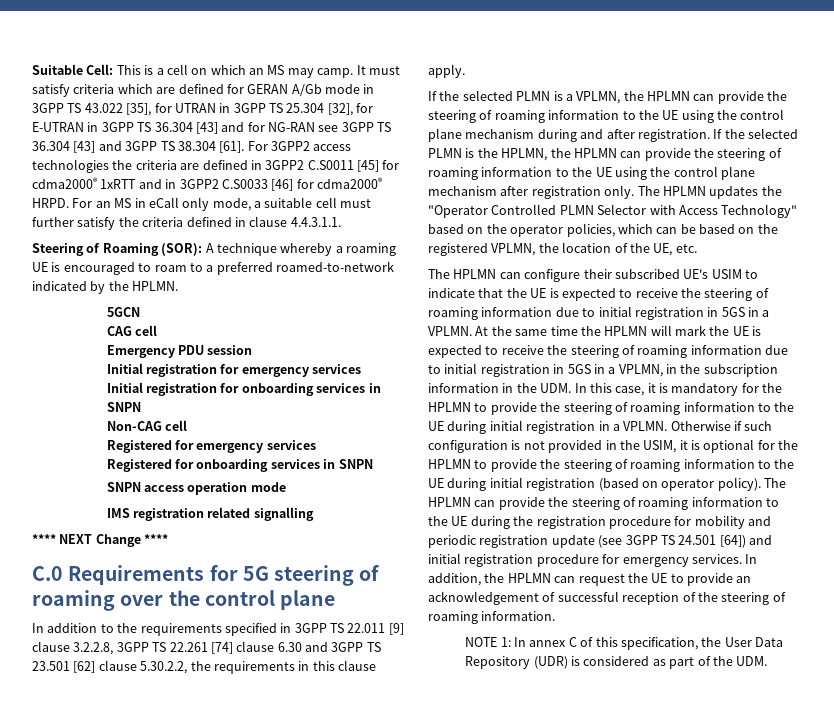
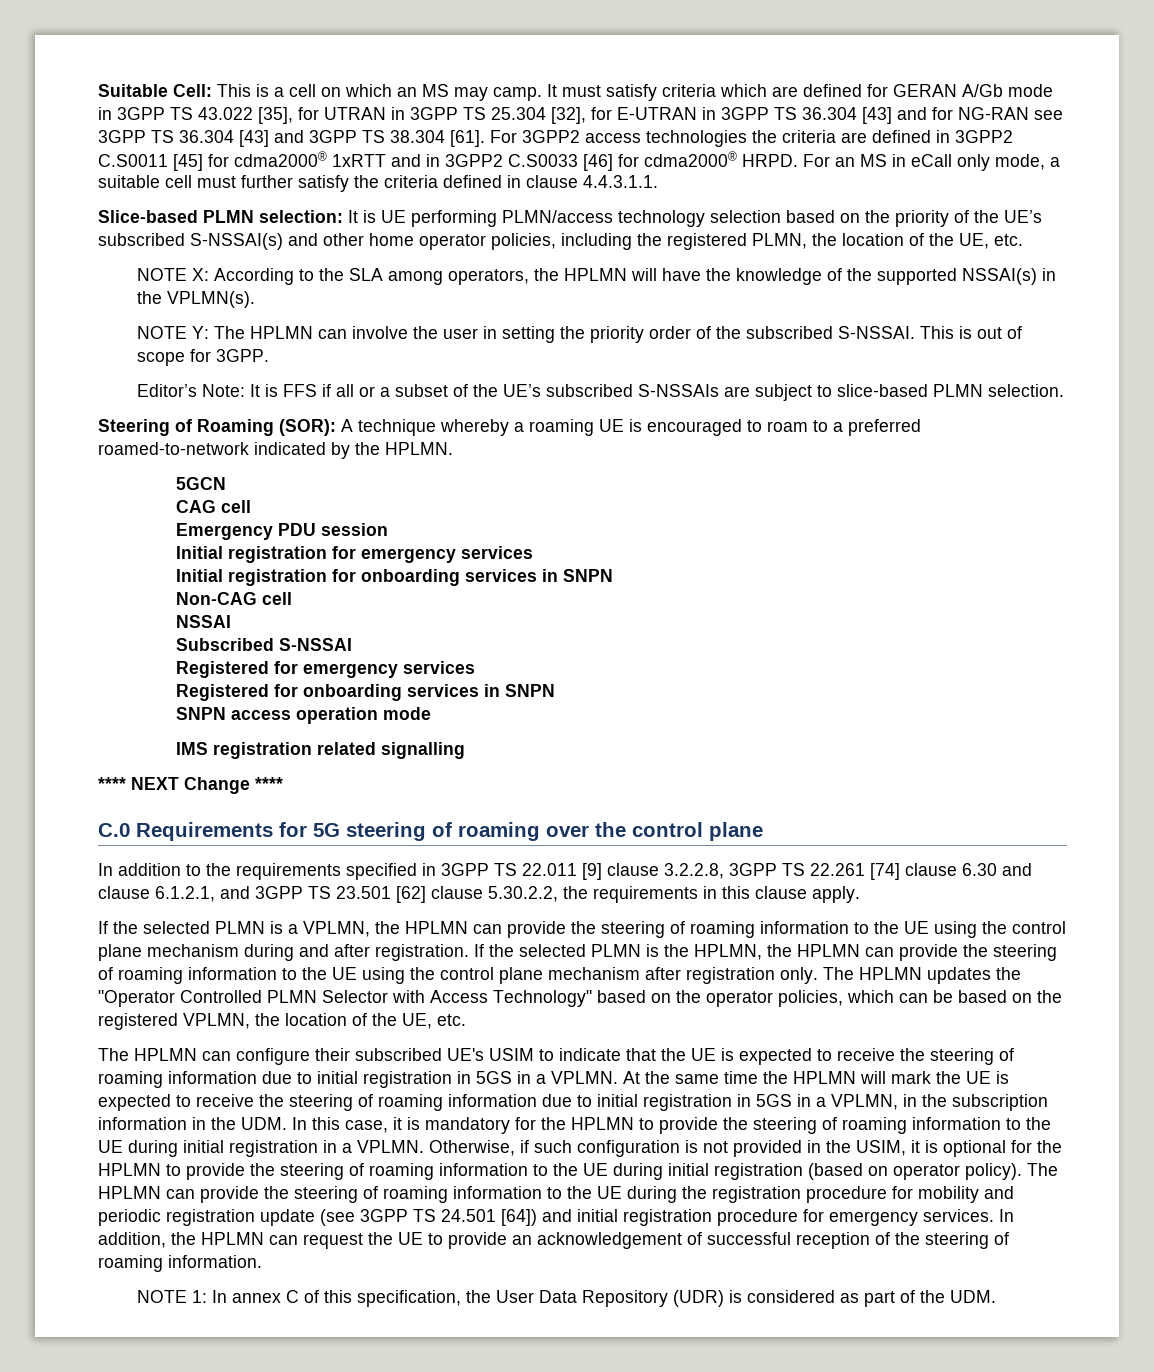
(341, 222) none -> [98,210,1042,227] [98,233,1023,250] [137,268,1057,285] [137,291,256,308] [137,326,1023,343] [137,349,270,366] [137,384,1065,401] // Slice-based PLMN selection: It is UE performing PLMN/access technology selection based on the priority of the UE’s subscribed S-NSSAI(s) and other home operator policies, including the registered PLMN, the location of the UE, etc. // NOTE X: According to the SLA among operators, the HPLMN will have the knowledge of the supported NSSAI(s) in the VPLMN(s). // NOTE Y: The HPLMN can involve the user in setting the priority order of the subscribed S-NSSAI. This is out of scope for 3GPP. // Editor’s Note: It is FFS if all or a subset of the UE’s subscribed S-NSSAIs are subject to slice-based PLMN selection.
(188, 425) none -> [176,615,232,628] [176,638,353,651] // NSSAI // Subscribed S-NSSAI
(328, 647) none -> [98,886,250,902] clause 6.1.2.1, and
[670,421,731,431] Otherwise -> [429,1140,515,1156] Otherwise,

